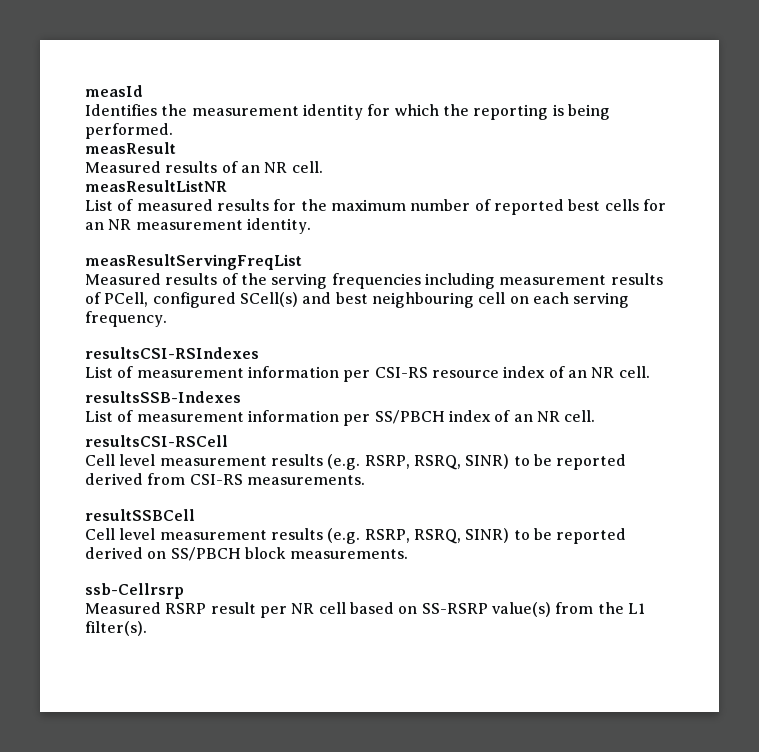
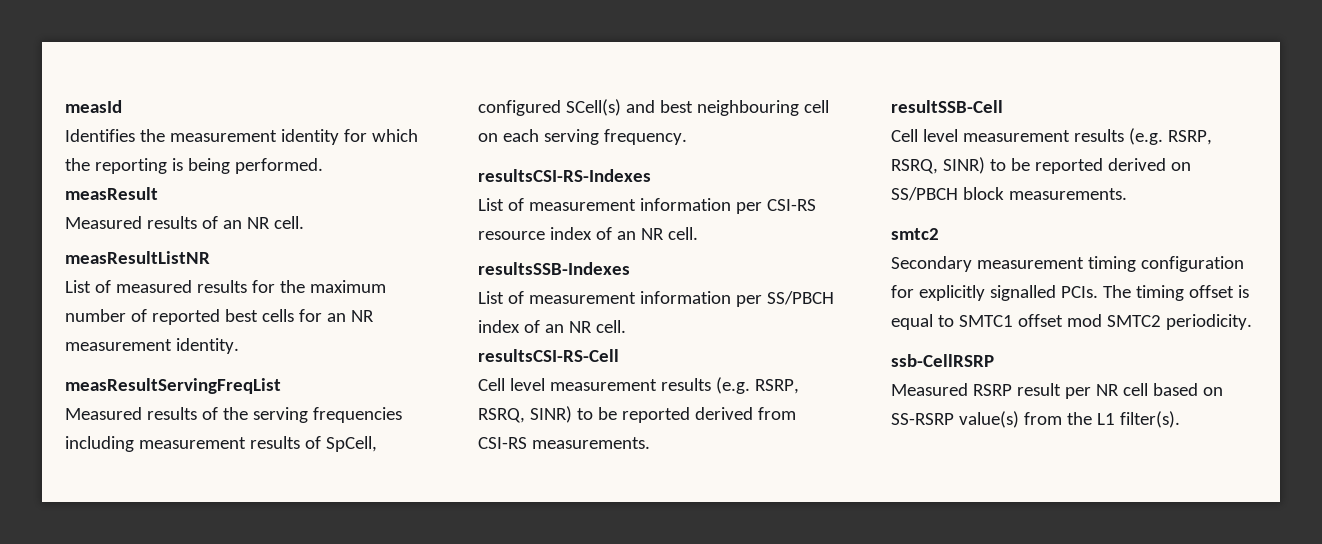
[104,292,149,307] PCell, -> [325,436,377,452] SpCell,
[85,347,259,359] resultsCSI-RSIndexes -> [478,169,651,182] resultsCSI-RS-Indexes
[85,435,228,447] resultsCSI-RSCell -> [478,349,619,362] resultsCSI-RS-Cell
[85,509,195,521] resultSSBCell -> [891,100,1003,113] resultSSB-Cell
[85,583,184,599] ssb-Cellrsrp -> [891,228,939,240] [891,256,1244,272] [891,285,1249,301] [891,314,1252,330] [891,354,994,367] smtc2 // Secondary measurement timing configuration for explicitly signalled PCIs. The timing offset is equal to SMTC1 offset mod SMTC2 periodicity. // ssb-CellRSRP

